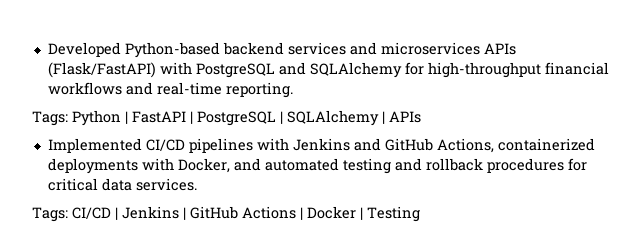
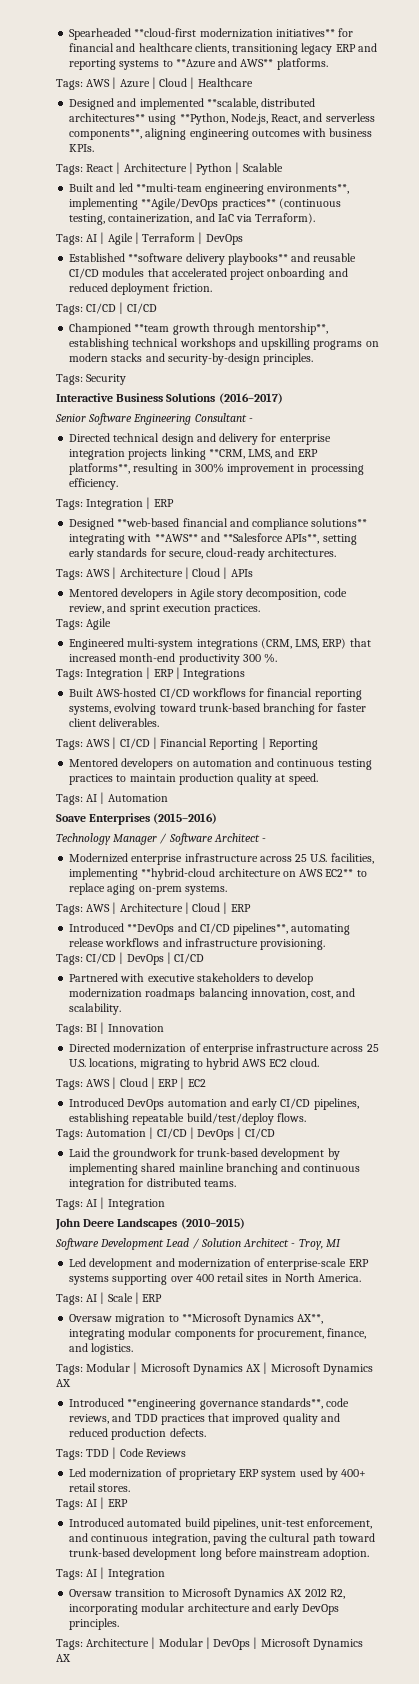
[47,42,516,58] [47,62,609,78] [47,82,293,98] [32,110,421,126] [47,138,595,153] [47,158,587,174] [47,178,197,191] [32,206,420,222] Developed Python-based backend services and microservices APIs (Flask/FastAPI) with PostgreSQL and SQLAlchemy for high-throughput financial workflows and real-time reporting. // Tags: Python | FastAPI | PostgreSQL | SQLAlchemy | APIs // Implemented CI/CD pipelines with Jenkins and GitHub Actions, containerized deployments with Docker, and automated testing and rollback procedures for critical data services. // Tags: CI/CD | Jenkins | GitHub Actions | Docker | Testing -> [69,28,354,40] [69,43,377,55] [69,58,328,70] [56,77,253,90] [69,98,316,110] [69,113,375,125] [69,128,373,140] [69,144,95,152] [56,162,283,175] [69,183,350,195] [69,198,341,210] [69,213,316,225] [56,232,243,245] [69,253,357,265] [69,268,348,280] [69,283,212,295] [56,302,157,315] [69,323,329,335] [69,338,379,350] [69,353,314,365] [56,374,127,385] [56,393,283,404] [55,413,253,425] [69,433,331,445] [69,448,318,460] [69,463,364,475] [69,478,119,490] [56,497,174,510] [69,518,368,530] [69,533,357,545] [69,548,337,560] [56,567,253,580] [69,588,347,600] [69,603,261,615] [56,618,112,630] [69,638,371,650] [69,653,278,665] [56,667,246,680] [69,688,362,700] [69,703,366,715] [69,718,160,727] [56,737,318,750] [69,758,372,770] [69,773,318,785] [56,792,168,805] [56,813,218,825] [56,833,267,845] [69,853,374,865] [69,868,367,880] [69,883,227,895] [56,902,251,915] [69,923,351,935] [69,938,326,950] [56,952,205,965] [69,973,314,985] [69,988,356,1000] [69,1003,122,1015] [56,1022,164,1035] [69,1043,379,1055] [69,1058,319,1070] [56,1077,206,1090] [69,1098,359,1110] [69,1113,306,1125] [56,1127,275,1140] [69,1148,340,1160] [69,1163,361,1175] [69,1178,236,1190] [56,1197,165,1210] [55,1218,245,1230] [55,1238,341,1250] [69,1258,369,1270] [69,1273,362,1285] [56,1292,163,1305] [69,1313,324,1325] [69,1328,367,1340] [69,1343,134,1355] [56,1362,373,1375] [56,1379,71,1387] [69,1398,350,1410] [69,1413,340,1425] [69,1428,206,1440] [56,1447,186,1460] [69,1468,367,1480] [69,1483,131,1492] [56,1497,128,1510] [69,1518,373,1530] [69,1533,375,1545] [69,1548,370,1560] [56,1567,165,1580] [69,1588,345,1600] [69,1603,340,1615] [69,1618,120,1630] [56,1637,363,1650] [56,1654,71,1662] Spearheaded **cloud-first modernization initiatives** for financial and healthcare clients, transitioning legacy ERP and reporting systems to **Azure and AWS** platforms. // Tags: AWS | Azure | Cloud | Healthcare // Designed and implemented **scalable, distributed architectures** using **Python, Node.js, React, and serverless components**, aligning engineering outcomes with business KPIs. // Tags: React | Architecture | Python | Scalable // Built and led **multi-team engineering environments**, implementing **Agile/DevOps practices** (continuous testing, containerization, and IaC via Terraform). // Tags: AI | Agile | Terraform | DevOps // Established **software delivery playbooks** and reusable CI/CD modules that accelerated project onboarding and reduced deployment friction. // Tags: CI/CD | CI/CD // Championed **team growth through mentorship**, establishing technical workshops and upskilling programs on modern stacks and security-by-design principles. // Tags: Security // Interactive Business Solutions (2016–2017) // Senior Software Engineering Consultant - // Directed technical design and delivery for enterprise integration projects linking **CRM, LMS, and ERP platforms**, resulting in 300% improvement in processing efficiency. // Tags: Integration | ERP // Designed **web-based financial and compliance solutions** integrating with **AWS** and **Salesforce APIs**, setting early standards for secure, cloud-ready architectures. // Tags: AWS | Architecture | Cloud | APIs // Mentored developers in Agile story decomposition, code review, and sprint execution practices. // Tags: Agile // Engineered multi-system integrations (CRM, LMS, ERP) that increased month-end productivity 300 %. // Tags: Integration | ERP | Integrations // Built AWS-hosted CI/CD workflows for financial reporting systems, evolving toward trunk-based branching for faster client deliverables. // Tags: AWS | CI/CD | Financial Reporting | Reporting // Mentored developers on automation and continuous testing practices to maintain production quality at speed. // Tags: AI | Automation // Soave Enterprises (2015–2016) // Technology Manager / Software Architect - // Modernized enterprise infrastructure across 25 U.S. facilities, implementing **hybrid-cloud architecture on AWS EC2** to replace aging on-prem systems. // Tags: AWS | Architecture | Cloud | ERP // Introduced **DevOps and CI/CD pipelines**, automating release workflows and infrastructure provisioning. // Tags: CI/CD | DevOps | CI/CD // Partnered with executive stakeholders to develop modernization roadmaps balancing innovation, cost, and scalability. // Tags: BI | Innovation // Directed modernization of enterprise infrastructure across 25 U.S. locations, migrating to hybrid AWS EC2 cloud. // Tags: AWS | Cloud | ERP | EC2 // Introduced DevOps automation and early CI/CD pipelines, establishing repeatable build/test/deploy flows. // Tags: Automation | CI/CD | DevOps | CI/CD // Laid the groundwork for trunk-based development by implementing shared mainline branching and continuous integration for distributed teams. // Tags: AI | Integration // John Deere Landscapes (2010–2015) // Software Development Lead / Solution Architect - Troy, MI // Led development and modernization of enterprise-scale ERP systems supporting over 400 retail sites in North America. // Tags: AI | Scale | ERP // Oversaw migration to **Microsoft Dynamics AX**, integrating modular components for procurement, finance, and logistics. // Tags: Modular | Microsoft Dynamics AX | Microsoft Dynamics AX // Introduced **engineering governance standards**, code reviews, and TDD practices that improved quality and reduced production defects. // Tags: TDD | Code Reviews // Led modernization of proprietary ERP system used by 400+ retail stores. // Tags: AI | ERP // Introduced automated build pipelines, unit-test enforcement, and continuous integration, paving the cultural path toward trunk-based development long before mainstream adoption. // Tags: AI | Integration // Oversaw transition to Microsoft Dynamics AX 2012 R2, incorporating modular architecture and early DevOps principles. // Tags: Architecture | Modular | DevOps | Microsoft Dynamics AX

